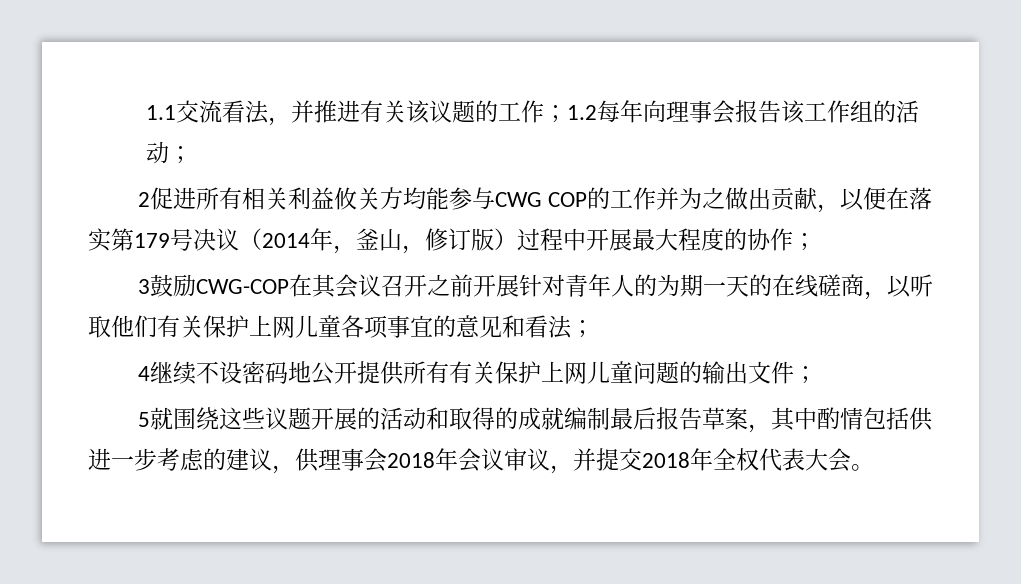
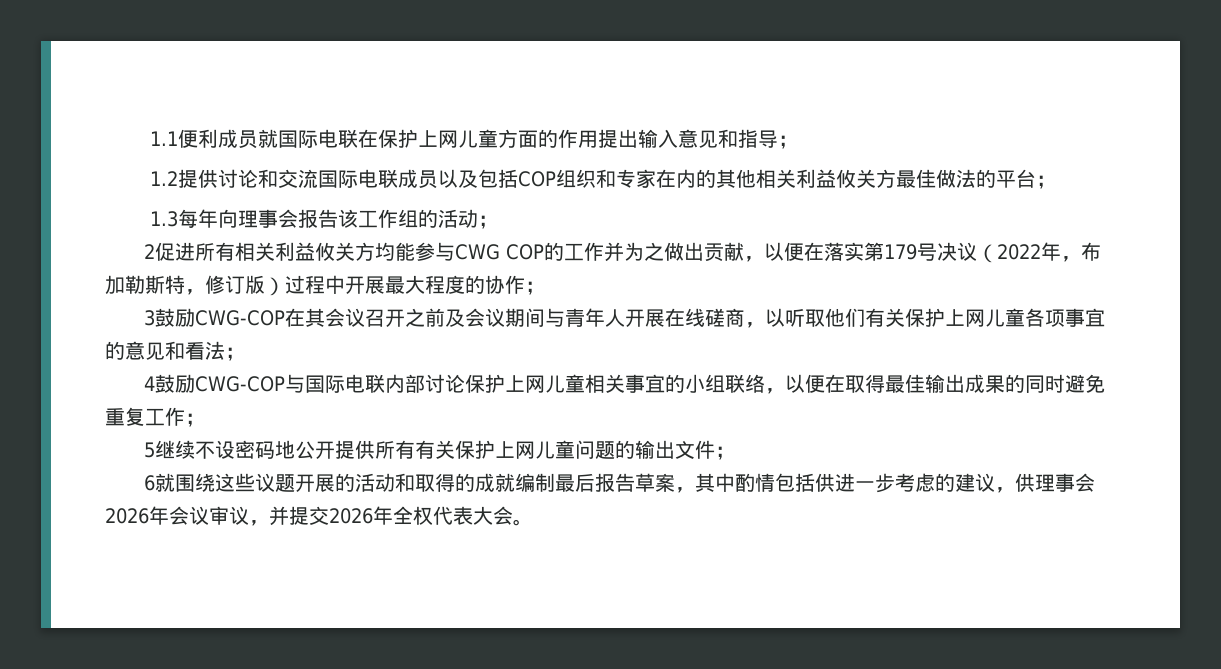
[176,100,598,126] 交流看法，并推进有关该议题的工作；1.2 -> [178,129,799,149] [150,169,1057,189] [150,211,179,227] 便利成员就国际电联在保护上网儿童方面的作用提出输入意见和指导； // 1.2提供讨论和交流国际电联成员以及包括COP组织和专家在内的其他相关利益攸关方最佳做法的平台； // 1.3
[262,228,402,254] 2014年，釜山 -> [997,242,1102,262] [105,275,185,295] 2022年，布加勒斯特
[472,274,772,297] 开展针对青年人的为期一天的 -> [445,308,666,327] 及会议期间与青年人开展
(150, 373) none -> [155,374,1106,394] [105,407,205,427] [144,442,156,458] 鼓励CWG-COP与国际电联内部讨论保护上网儿童相关事宜的小组联络，以便在取得最佳输出成果的同时避免重复工作； // 5
[137,412,150,427] 5 -> [144,475,156,491] 6
[387,452,435,468] 2018 -> [105,508,149,524] 2026
[642,452,690,468] 2018 -> [329,508,373,524] 2026

